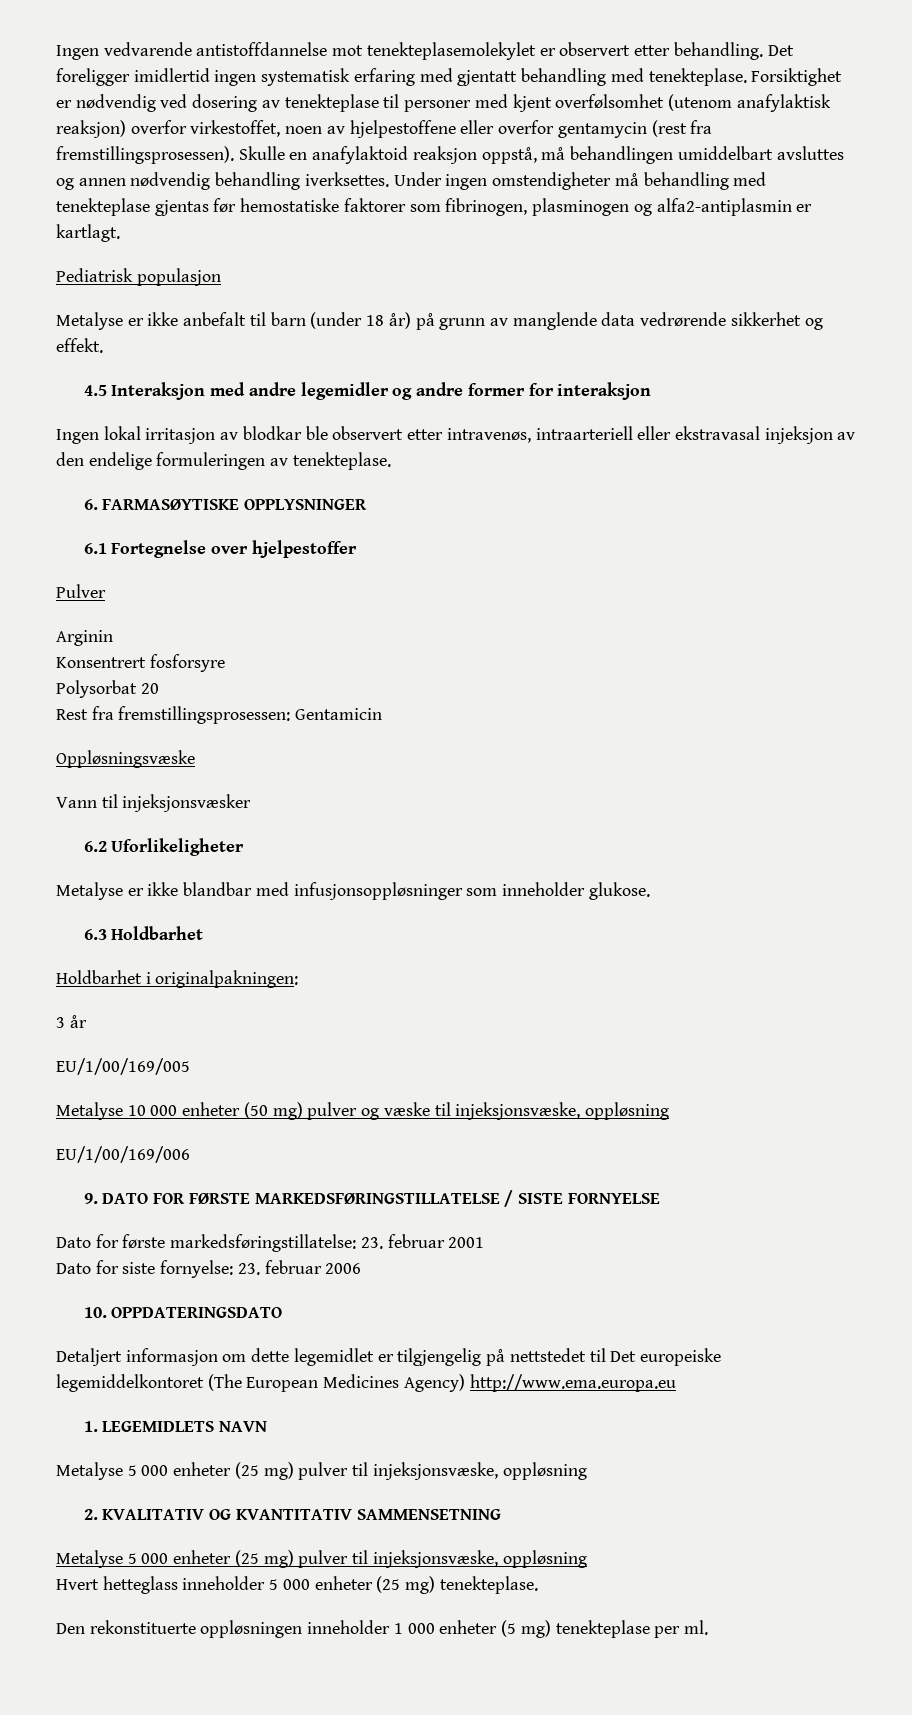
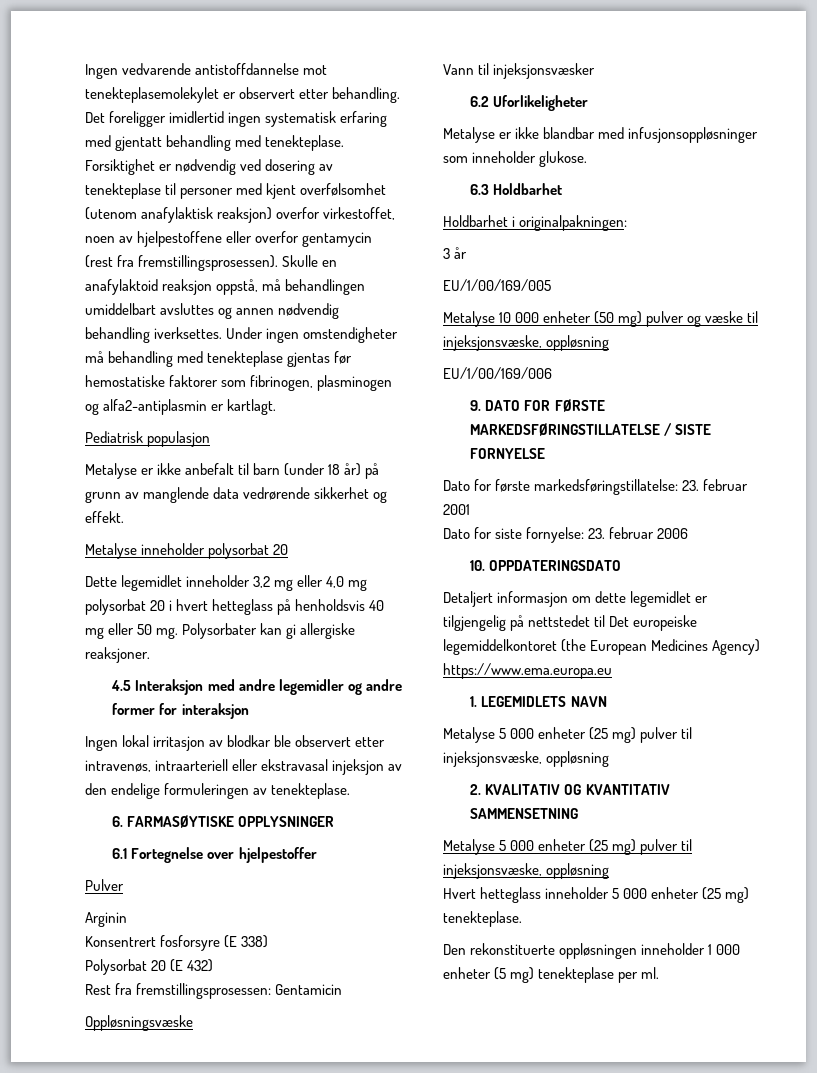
(103, 345) none -> [85,543,289,559] [85,575,368,591] [85,599,385,615] [85,623,356,639] [85,647,150,663] // Metalyse inneholder polysorbat 20 // Dette legemidlet inneholder 3,2 mg eller 4,0 mg polysorbat 20 i hvert hetteglass på henholdsvis 40 mg eller 50 mg. Polysorbater kan gi allergiske reaksjoner.
(225, 663) none -> [224,935,269,948] (E 338)
(159, 688) none -> [170,959,214,972] (E 432)
[207,1374,242,1391] (The -> [561,639,587,652] (the
[469,1374,676,1392] http://www.ema.europa.eu -> [443,663,612,679] https://www.ema.europa.eu

